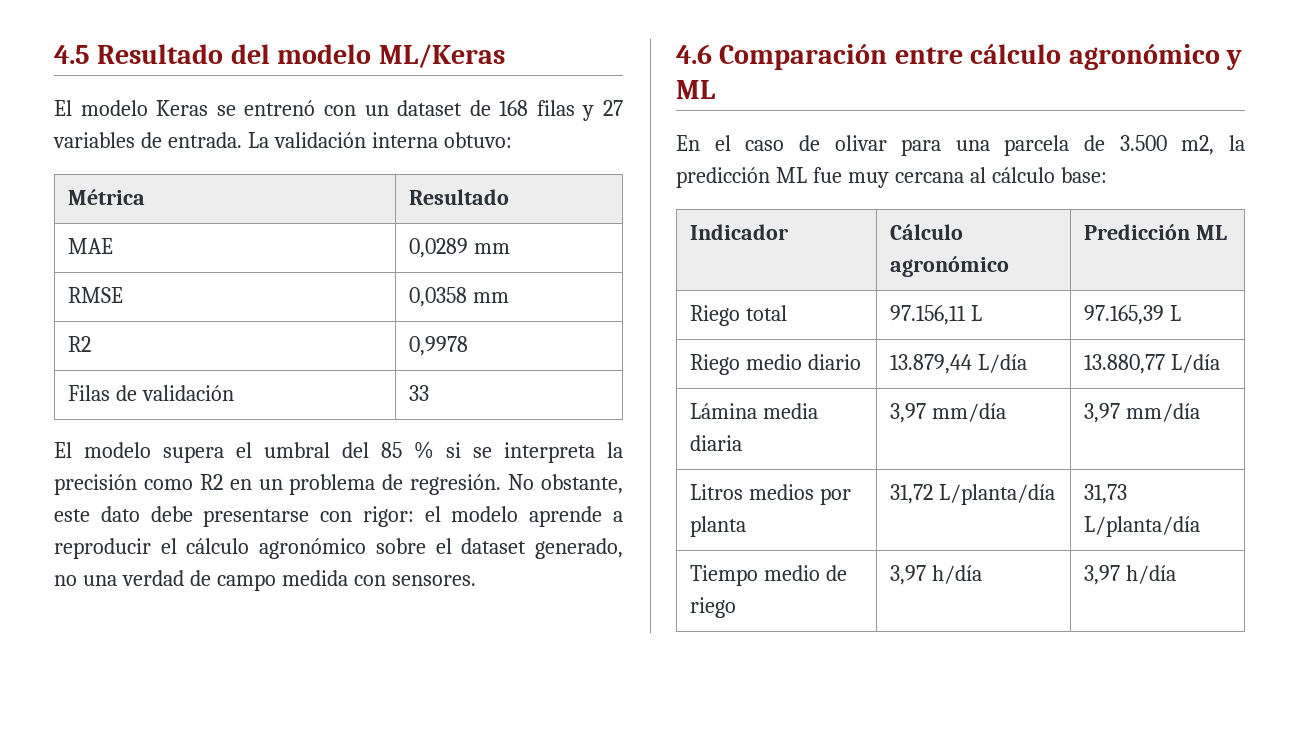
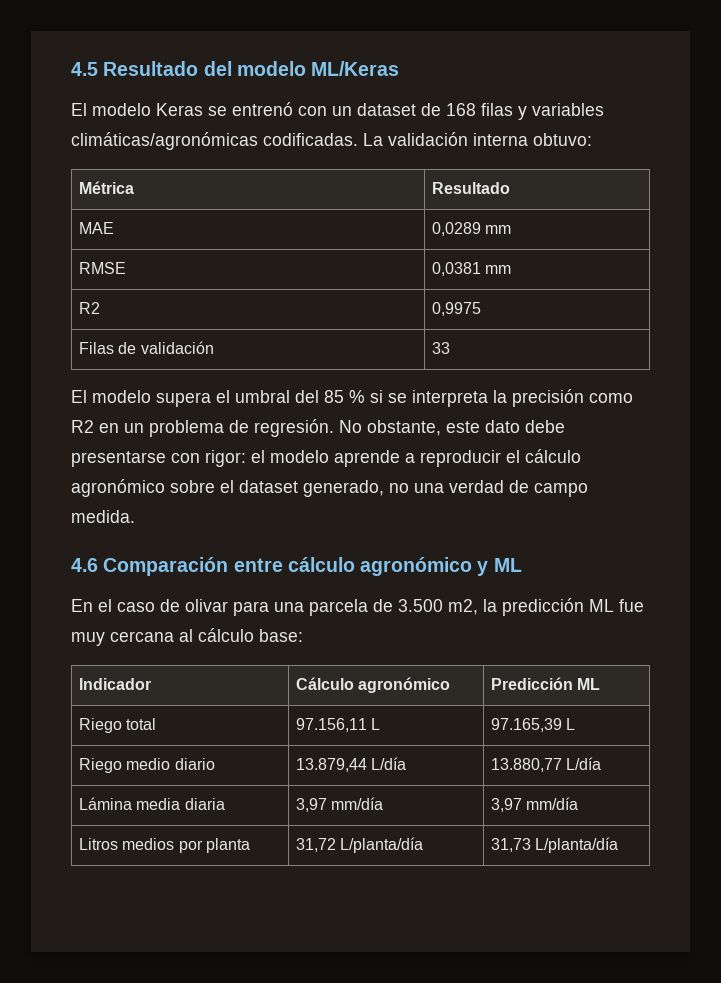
[603,100,623,116] [53,132,242,148] 27 variables de entrada. -> [532,103,604,116] [71,132,358,150] variables climáticas/agronómicas codificadas.
[408,287,467,307] 0,0358 -> [432,262,482,276] 0,0381
[408,336,468,356] 0,9978 -> [432,302,482,316] 0,9975
[281,570,476,586] medida con sensores. -> [71,510,135,523] medida.
[689,565,847,586] [689,597,736,618] [889,565,982,585] [1083,565,1176,585] // Tiempo medio de riego | 3,97 h/día | 3,97 h/día -> (619, 845) none

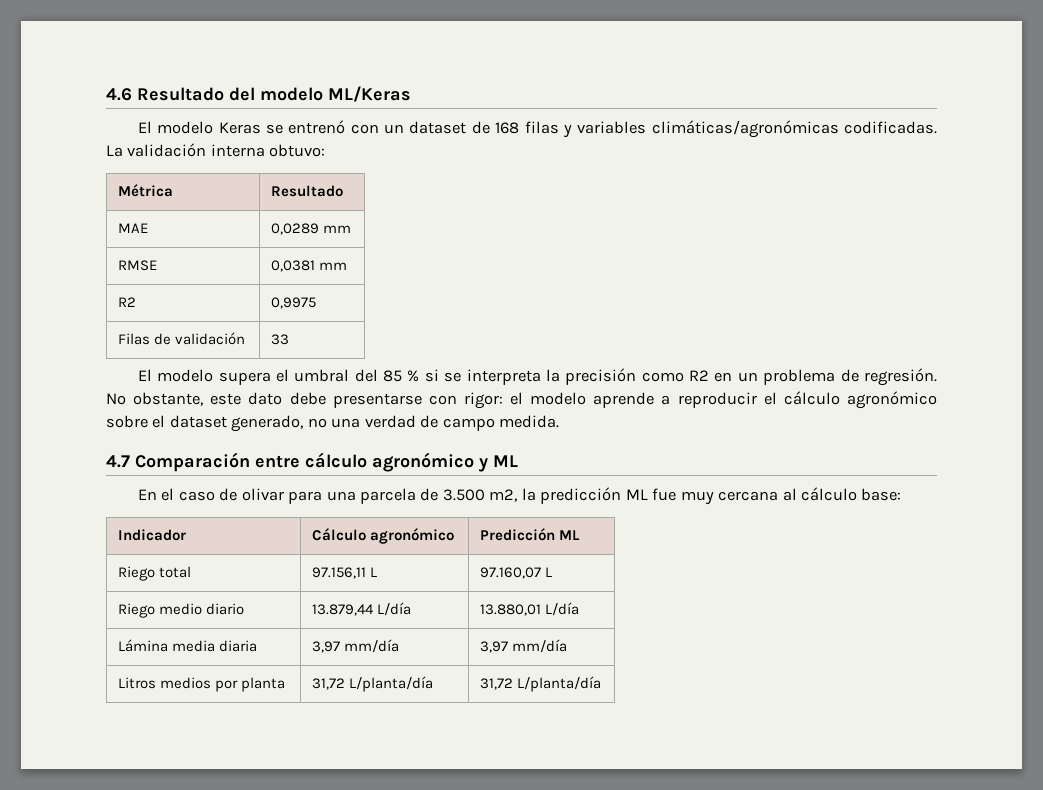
[71,62,98,76] 4.5 -> [106,88,132,101] 4.6
[71,558,98,572] 4.6 -> [106,455,130,468] 4.7
[491,718,563,732] 97.165,39 -> [479,567,541,579] 97.160,07
[491,758,563,772] 13.880,77 -> [479,604,541,616] 13.880,01
[491,838,532,852] 31,73 -> [479,678,513,690] 31,72

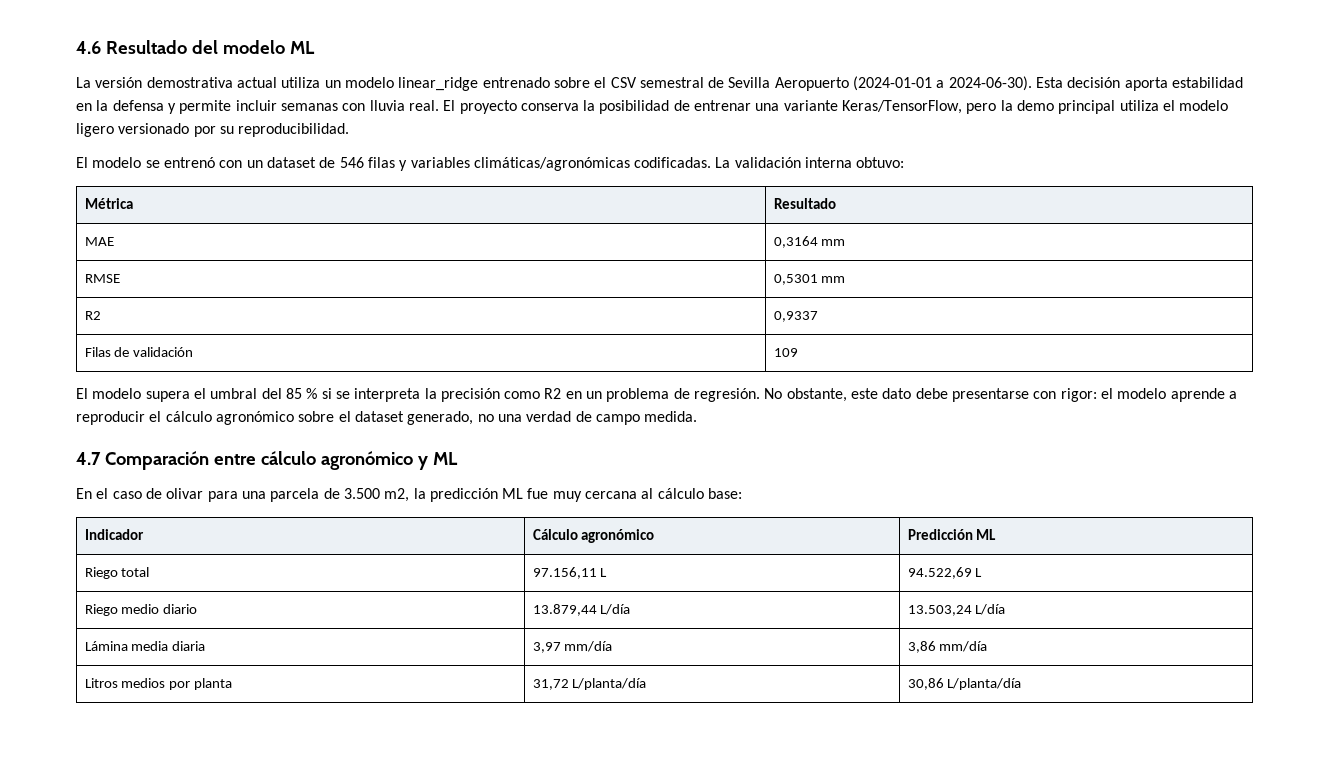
[328,86,411,102] [137,121,261,134] ML/Keras // El modelo Keras -> [289,41,315,54] [76,76,1244,91] [76,100,1229,114] [76,123,350,137] [76,157,142,168] ML // La versión demostrativa actual utiliza un modelo linear_ridge entrenado sobre el CSV semestral de Sevilla Aeropuerto (2024-01-01 a 2024-06-30). Esta decisión aporta estabilidad en la defensa y permite incluir semanas con lluvia real. El proyecto conserva la posibilidad de entrenar una variante Keras/TensorFlow, pero la demo principal utiliza el modelo ligero versionado por su reproducibilidad. // El modelo
[495,122,520,134] 168 -> [339,157,364,168] 546
[270,223,319,235] 0,0289 -> [773,236,818,248] 0,3164
[270,260,315,272] 0,0381 -> [773,274,818,285] 0,5301
[270,297,316,309] 0,9975 -> [773,311,818,322] 0,9337
[270,334,289,345] 33 -> [773,348,798,357] 109
[479,567,541,579] 97.160,07 -> [907,567,972,579] 94.522,69
[479,604,541,616] 13.880,01 -> [907,605,972,616] 13.503,24
[479,641,508,653] 3,97 -> [907,641,936,653] 3,86
[479,678,513,690] 31,72 -> [907,678,944,690] 30,86

